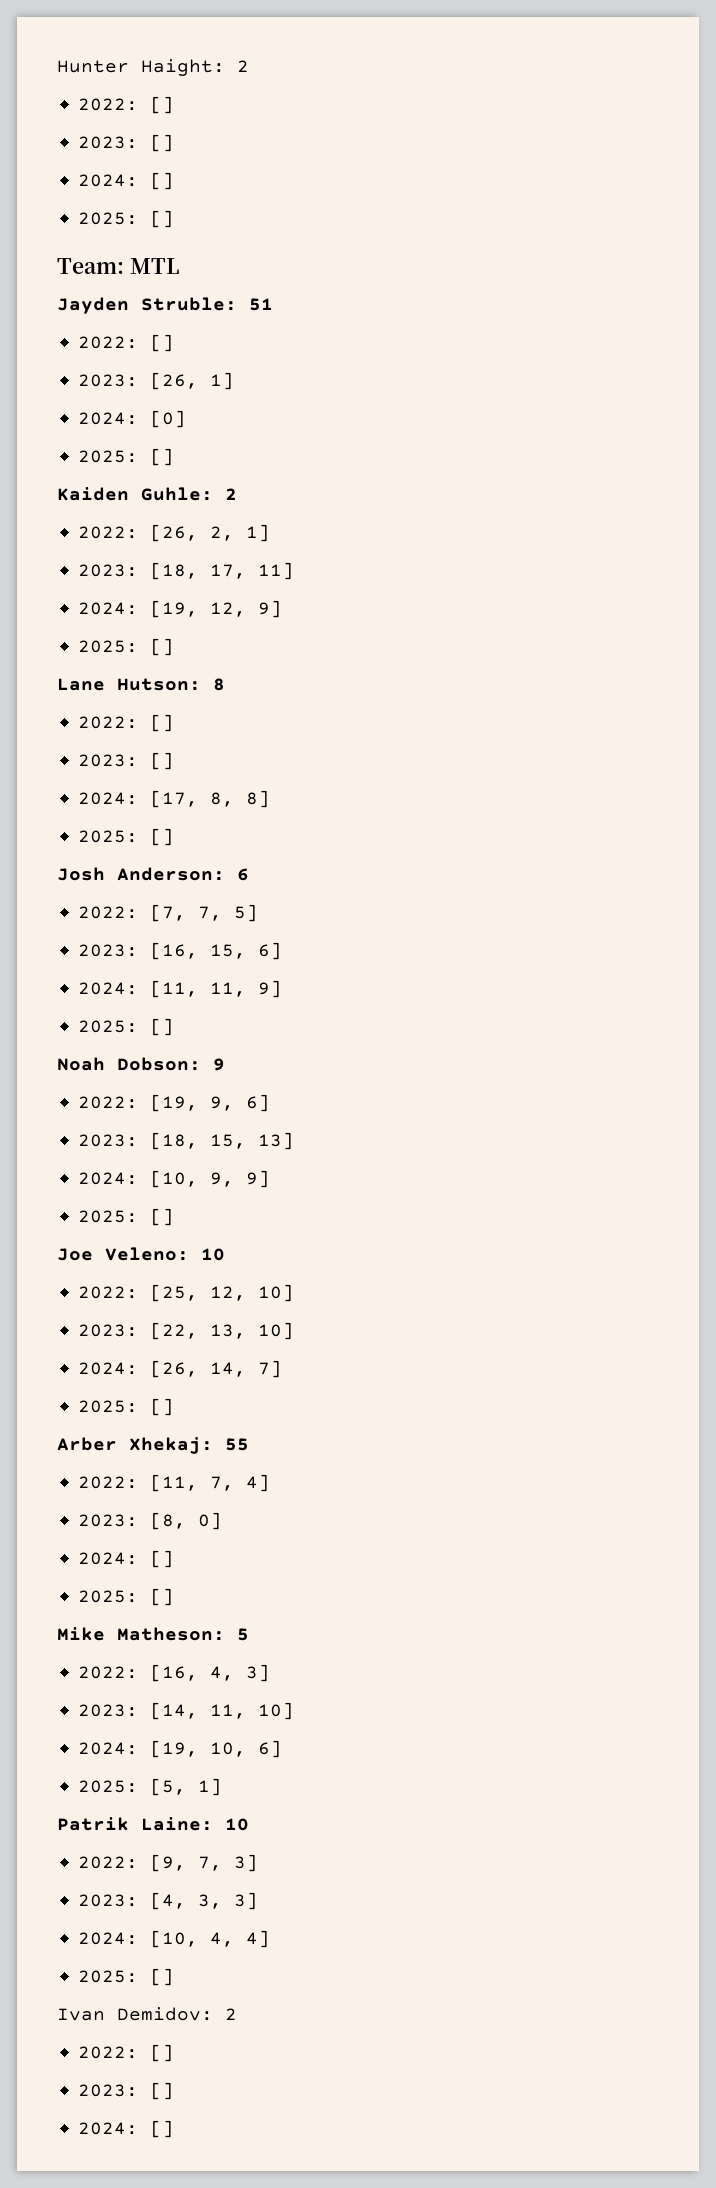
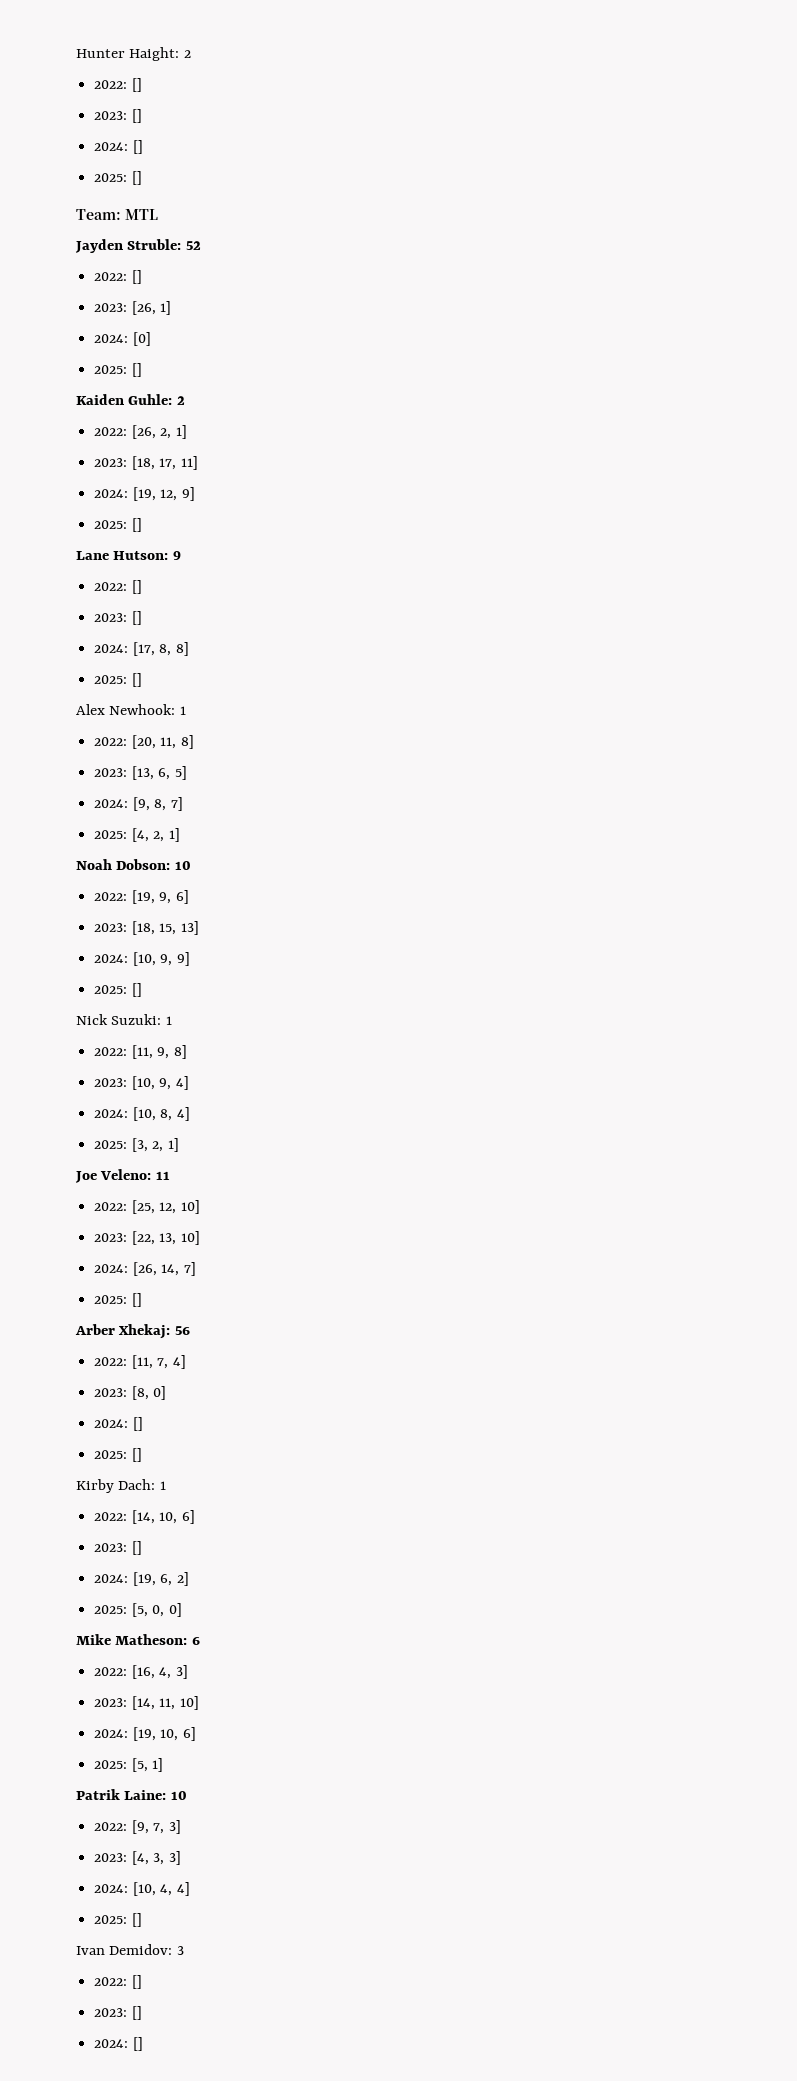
[249,298,273,311] 51 -> [185,241,201,250] 52
[213,678,225,691] 8 -> [172,551,181,560] 9
[57,867,249,881] [78,904,259,922] [78,942,283,960] [78,980,283,998] [78,1018,175,1036] Josh Anderson: 6 // 2022: [7, 7, 5] // 2023: [16, 15, 6] // 2024: [11, 11, 9] // 2025: [] -> [76,704,186,715] [94,735,194,749] [94,766,187,780] [94,797,183,811] [94,828,180,842] Alex Newhook: 1 // 2022: [20, 11, 8] // 2023: [13, 6, 5] // 2024: [9, 8, 7] // 2025: [4, 2, 1]
[213,1058,225,1071] 9 -> [174,861,191,870] 10
(175, 1217) none -> [76,1014,172,1025] [94,1045,187,1059] [94,1076,189,1090] [94,1107,190,1121] [94,1138,179,1152] // Nick Suzuki: 1 // 2022: [11, 9, 8] // 2023: [10, 9, 4] // 2024: [10, 8, 4] // 2025: [3, 2, 1]
[201,1248,225,1261] 10 -> [155,1171,170,1180] 11
[225,1438,249,1451] 55 -> [174,1326,190,1335] 56
(175, 1597) none -> [76,1479,166,1493] [94,1510,195,1524] [94,1541,142,1555] [94,1572,189,1586] [94,1603,182,1617] // Kirby Dach: 1 // 2022: [14, 10, 6] // 2023: [] // 2024: [19, 6, 2] // 2025: [5, 0, 0]
[237,1628,249,1641] 5 -> [191,1637,200,1645] 6
[225,2008,237,2020] 2 -> [176,1946,184,1955] 3

